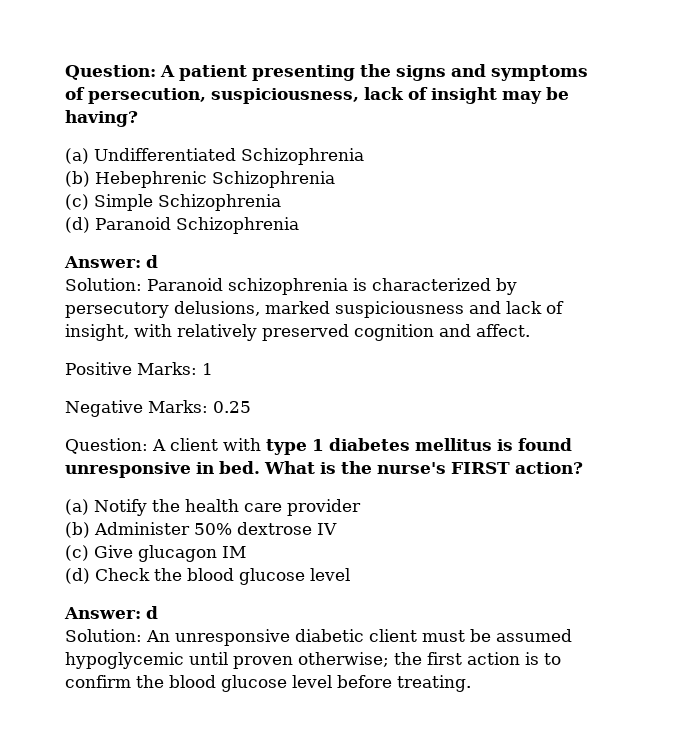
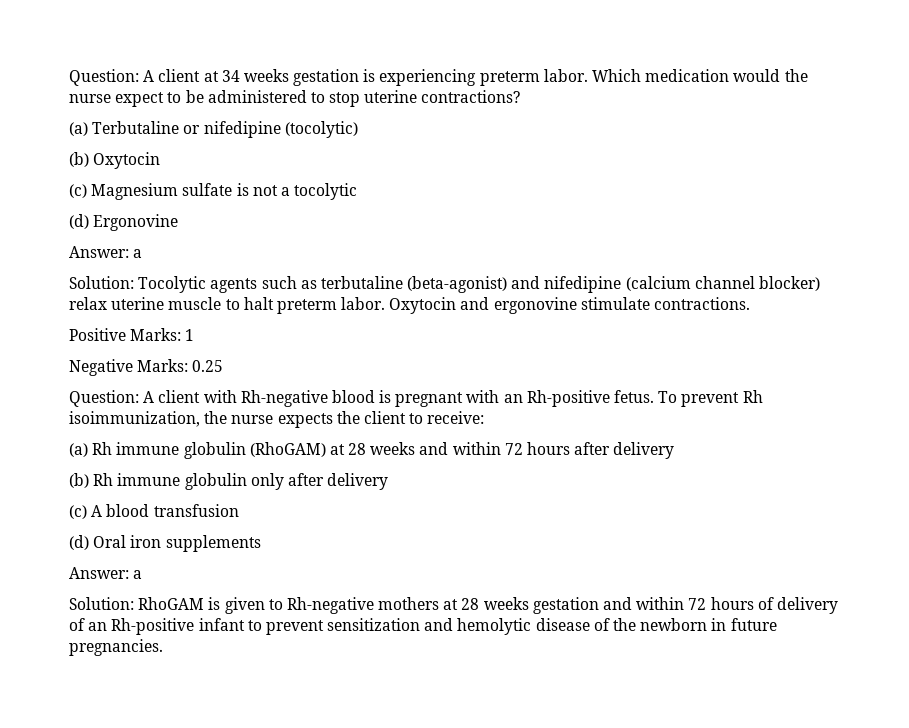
[65,64,588,81] [65,87,569,104] [65,110,138,127] [65,148,364,165] [65,171,335,188] [65,194,281,211] [65,217,299,234] [64,255,158,268] [65,278,517,295] [65,301,564,318] [65,324,530,341] Question: A patient presenting the signs and symptoms of persecution, suspiciousness, lack of insight may be having? // (a) Undifferentiated Schizophrenia // (b) Hebephrenic Schizophrenia // (c) Simple Schizophrenia // (d) Paranoid Schizophrenia // Answer: d // Solution: Paranoid schizophrenia is characterized by persecutory delusions, marked suspiciousness and lack of insight, with relatively preserved cognition and affect. -> [69,69,808,86] [69,90,521,107] [69,121,358,138] [69,152,161,169] [69,183,358,200] [69,214,179,231] [69,246,143,258] [69,276,821,293] [69,297,751,314] Question: A client at 34 weeks gestation is experiencing preterm labor. Which medication would the nurse expect to be administered to stop uterine contractions? // (a) Terbutaline or nifedipine (tocolytic) // (b) Oxytocin // (c) Magnesium sulfate is not a tocolytic // (d) Ergonovine // Answer: a // Solution: Tocolytic agents such as terbutaline (beta-agonist) and nifedipine (calcium channel blocker) relax uterine muscle to halt preterm labor. Oxytocin and ergonovine stimulate contractions.
[266,438,572,455] [65,461,583,478] [65,499,361,516] [65,522,337,538] [65,545,246,562] [65,568,350,585] [64,606,158,619] [65,629,572,646] [65,652,561,669] [65,675,471,692] type 1 diabetes mellitus is found unresponsive in bed. What is the nurse's FIRST action? // (a) Notify the health care provider // (b) Administer 50% dextrose IV // (c) Give glucagon IM // (d) Check the blood glucose level // Answer: d // Solution: An unresponsive diabetic client must be assumed hypoglycemic until proven otherwise; the first action is to confirm the blood glucose level before treating. -> [240,390,763,407] [69,411,485,428] [69,442,675,459] [69,473,389,490] [69,504,239,519] [69,535,261,552] [69,567,143,579] [69,597,838,614] [69,618,777,635] [69,639,163,656] Rh-negative blood is pregnant with an Rh-positive fetus. To prevent Rh isoimmunization, the nurse expects the client to receive: // (a) Rh immune globulin (RhoGAM) at 28 weeks and within 72 hours after delivery // (b) Rh immune globulin only after delivery // (c) A blood transfusion // (d) Oral iron supplements // Answer: a // Solution: RhoGAM is given to Rh-negative mothers at 28 weeks gestation and within 72 hours of delivery of an Rh-positive infant to prevent sensitization and hemolytic disease of the newborn in future pregnancies.

